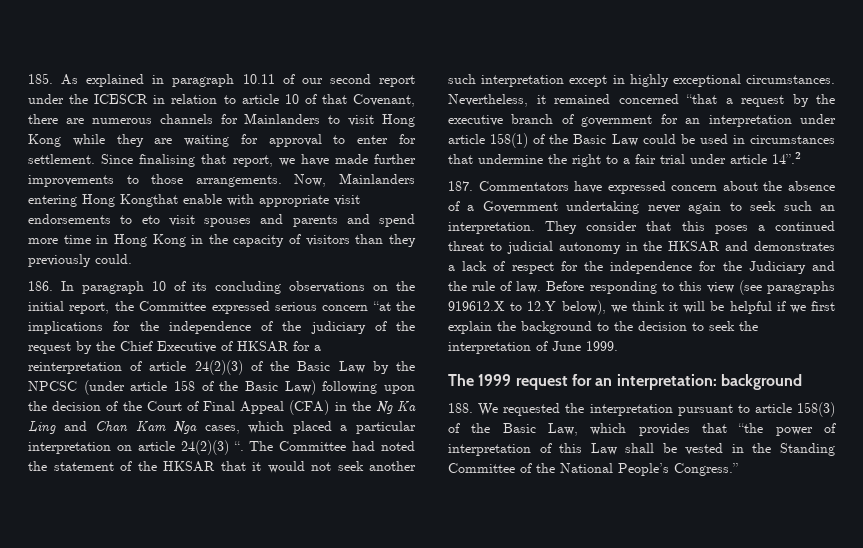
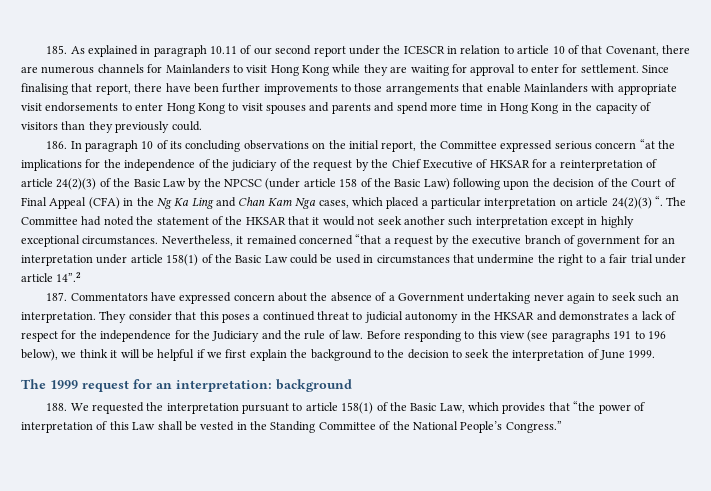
[278,154,368,166] we have made -> [134,83,219,93] there have been
[195,173,415,187] [28,194,222,207] arrangements. Now, Mainlanders entering Hong Kongthat enable -> [385,83,588,95] arrangements that enable Mainlanders
[141,215,160,224] eto -> [135,103,239,114] enter Hong Kong to
[448,301,557,311] 919612.X to 12.Y -> [613,331,666,339] 191 to 196
[797,402,835,417] 158(3) -> [341,402,374,414] 158(1)

